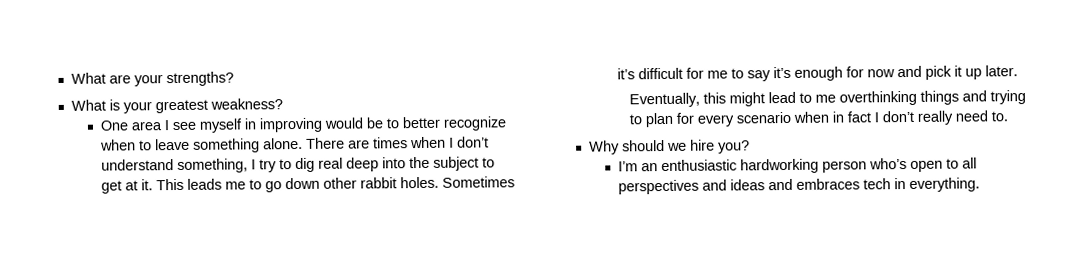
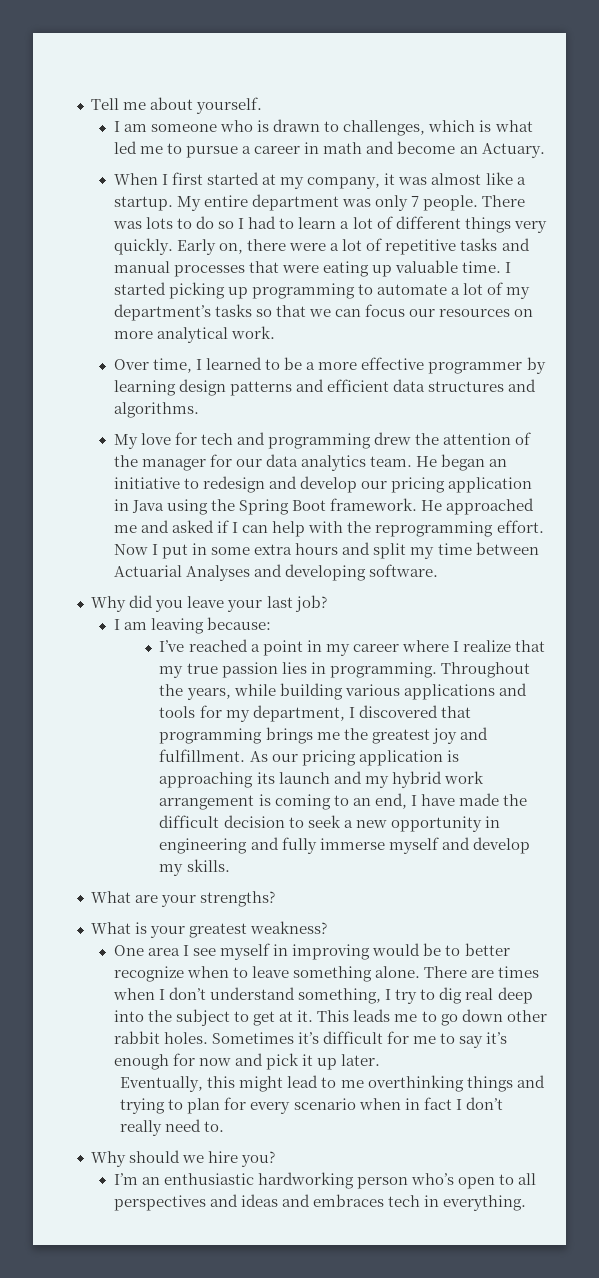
(71, 78) none -> [91,97,263,114] [113,119,533,136] [113,141,545,158] [113,172,526,189] [113,194,526,211] [112,216,547,233] [113,238,530,255] [113,260,512,277] [113,282,531,299] [113,304,534,321] [113,326,276,343] [113,357,546,374] [113,379,537,396] [113,402,199,418] [113,432,532,449] [113,454,508,471] [113,476,533,493] [113,498,535,515] [113,520,544,537] [113,542,539,559] [113,564,439,581] [91,595,327,612] [113,617,272,634] [159,639,545,656] [159,662,530,678] [159,683,527,700] [159,705,471,722] [159,727,488,744] [159,749,459,766] [159,771,484,788] [159,793,527,810] [159,815,500,832] [159,837,530,854] [159,859,230,876] Tell me about yourself. // I am someone who is drawn to challenges, which is what led me to pursue a career in math and become an Actuary. // When I first started at my company, it was almost like a startup. My entire department was only 7 people. There was lots to do so I had to learn a lot of different things very quickly. Early on, there were a lot of repetitive tasks and manual processes that were eating up valuable time. I started picking up programming to automate a lot of my department’s tasks so that we can focus our resources on more analytical work. // Over time, I learned to be a more effective programmer by learning design patterns and efficient data structures and algorithms. // My love for tech and programming drew the attention of the manager for our data analytics team. He began an initiative to redesign and develop our pricing application in Java using the Spring Boot framework. He approached me and asked if I can help with the reprogramming effort. Now I put in some extra hours and split my time between Actuarial Analyses and developing software. // Why did you leave your last job? // I am leaving because: // I’ve reached a point in my career where I realize that my true passion lies in programming. Throughout the years, while building various applications and tools for my department, I discovered that programming brings me the greatest joy and fulfillment. As our pricing application is approaching its launch and my hybrid work arrangement is coming to an end, I have made the difficult decision to seek a new opportunity in engineering and fully immerse myself and develop my skills. //

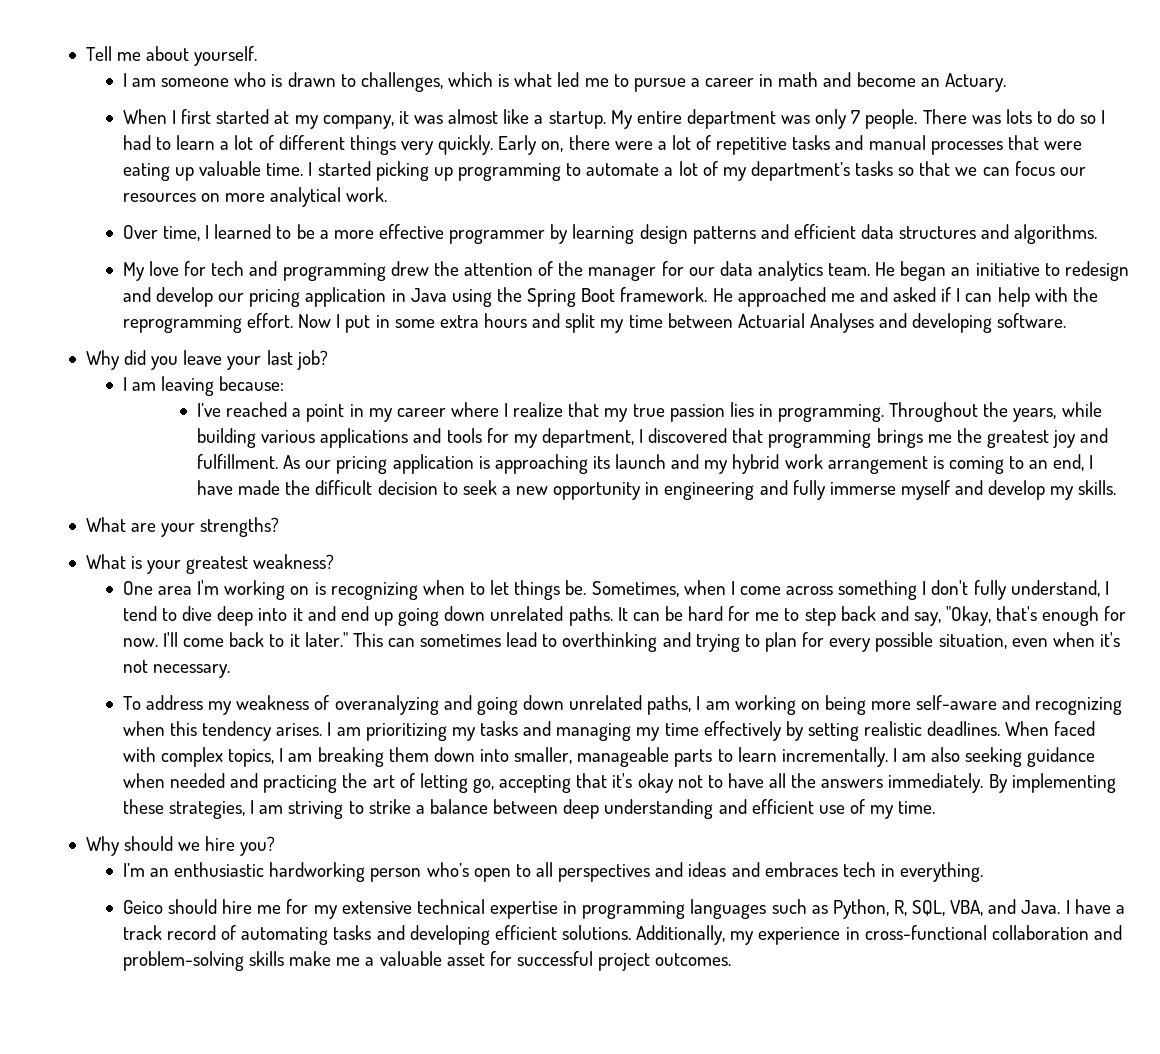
[183,943,510,960] [113,966,540,982] [112,987,533,1004] [113,1009,547,1026] [113,1031,508,1048] [113,1053,381,1070] [120,1075,513,1092] I see myself in improving would be to better recognize when to leave something alone. There are times when I don’t understand something, I try to dig real deep into the subject to get at it. This leads me to go down other rabbit holes. Sometimes it’s difficult for me to say it’s enough for now and pick it up later. // Eventually, this might lead to me overthinking things -> [197,580,1109,600] [122,606,1127,626] [122,632,658,652] I'm working on is recognizing when to let things be. Sometimes, when I come across something I don't fully understand, I tend to dive deep into it and end up going down unrelated paths. It can be hard for me to step back and say, "Okay, that's enough for now. I'll come back to it later." This can sometimes lead to overthinking
[293,1097,503,1110] [120,1119,225,1136] scenario when in fact I don’t really need to. -> [875,632,1120,652] [122,660,231,678] [122,695,1123,715] [122,721,1096,741] [122,747,1096,767] [122,773,1116,793] [122,799,936,819] possible situation, even when it's not necessary. // To address my weakness of overanalyzing and going down unrelated paths, I am working on being more self-aware and recognizing when this tendency arises. I am prioritizing my tasks and managing my time effectively by setting realistic deadlines. When faced with complex topics, I am breaking them down into smaller, manageable parts to learn incrementally. I am also seeking guidance when needed and practicing the art of letting go, accepting that it's okay not to have all the answers immediately. By implementing these strategies, I am striving to strike a balance between deep understanding and efficient use of my time.
(527, 1203) none -> [122,899,1125,919] [122,925,1122,945] [122,951,732,971] // Geico should hire me for my extensive technical expertise in programming languages such as Python, R, SQL, VBA, and Java. I have a track record of automating tasks and developing efficient solutions. Additionally, my experience in cross-functional collaboration and problem-solving skills make me a valuable asset for successful project outcomes.

